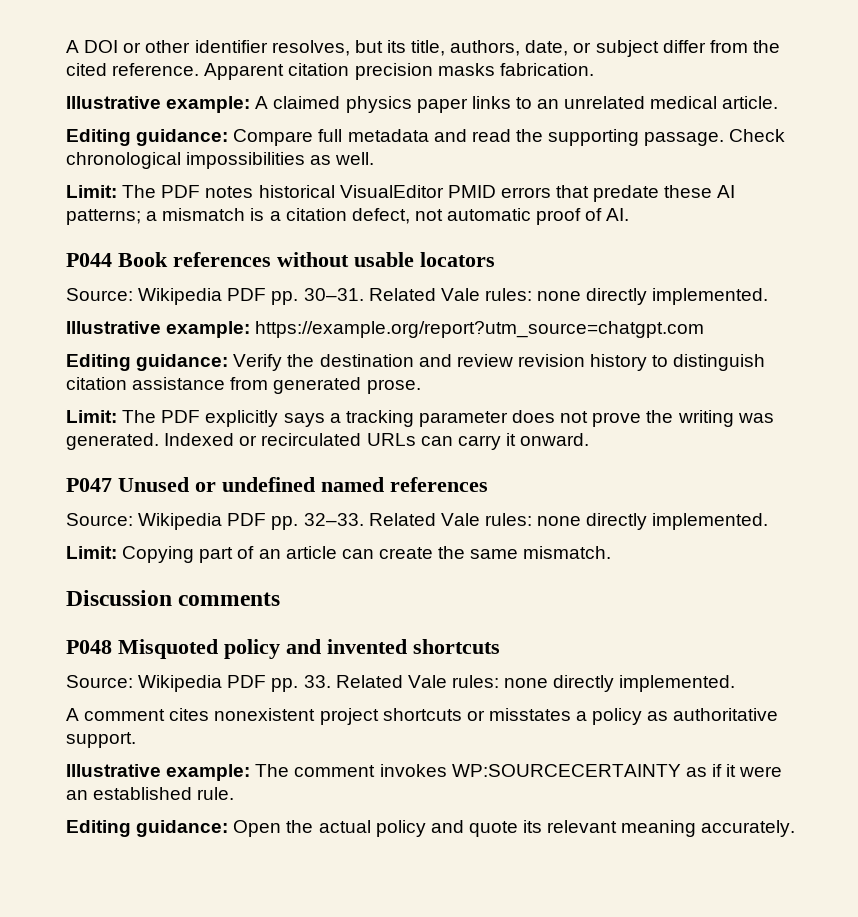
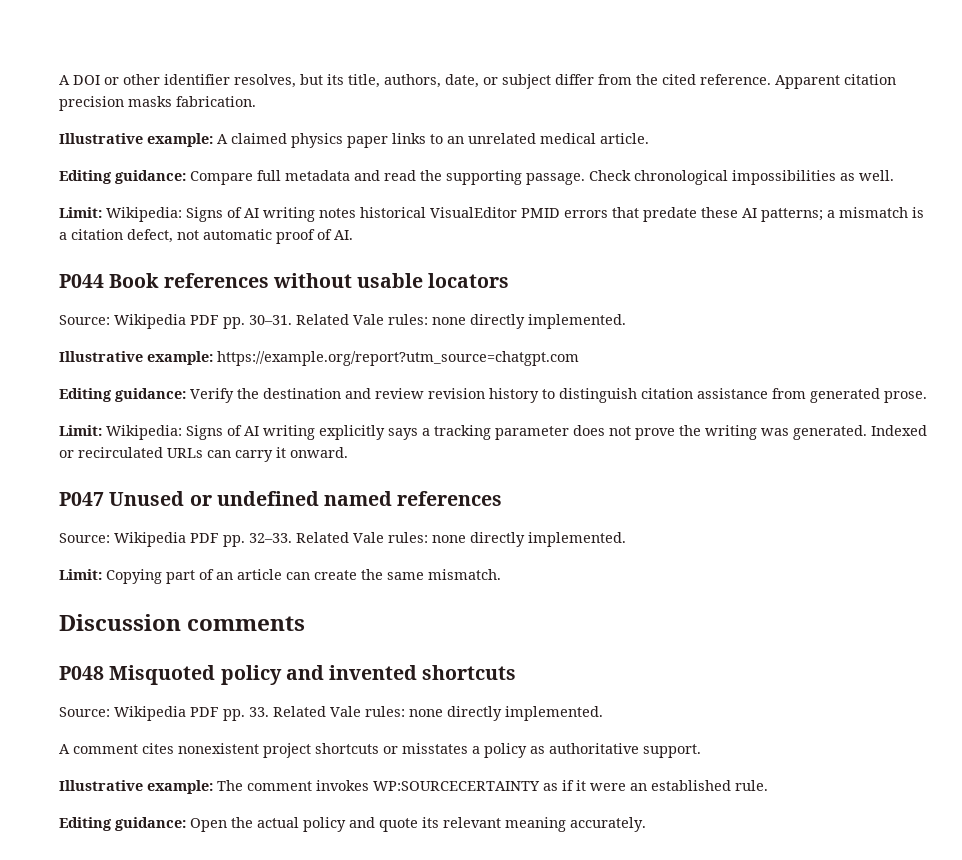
[122,185,201,198] The PDF -> [106,207,315,222] Wikipedia: Signs of AI writing
[122,410,201,423] The PDF -> [106,425,315,440] Wikipedia: Signs of AI writing

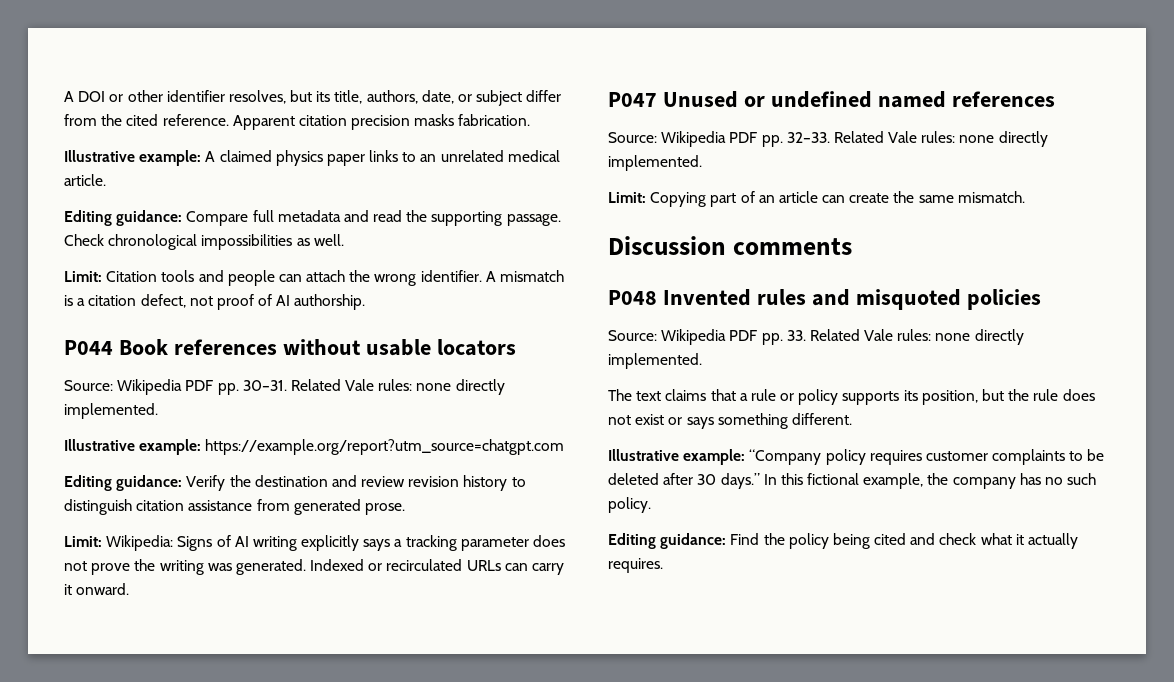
[106,207,835,222] Wikipedia: Signs of AI writing notes historical VisualEditor PMID errors that predate these AI patterns; a -> [106,270,496,286] Citation tools and people can attach the wrong identifier. A
[203,229,272,240] automatic -> (213, 301) none
[334,230,353,240] AI. -> [276,294,366,310] AI authorship.
[109,665,517,685] Misquoted policy and invented shortcuts -> [662,289,1041,310] Invented rules and misquoted policies
[59,743,701,758] [59,780,768,794] [59,817,646,832] A comment cites nonexistent project shortcuts or misstates a policy as authoritative support. // Illustrative example: The comment invokes WP:SOURCECERTAINTY as if it were an established rule. // Editing guidance: Open the actual policy and quote its relevant meaning accurately. -> [608,389,1095,405] [608,413,852,429] [608,449,1105,465] [608,473,1097,489] [608,497,651,513] [608,533,1079,549] [608,558,663,573] The text claims that a rule or policy supports its position, but the rule does not exist or says something different. // Illustrative example: “Company policy requires customer complaints to be deleted after 30 days.” In this fictional example, the company has no such policy. // Editing guidance: Find the policy being cited and check what it actually requires.

